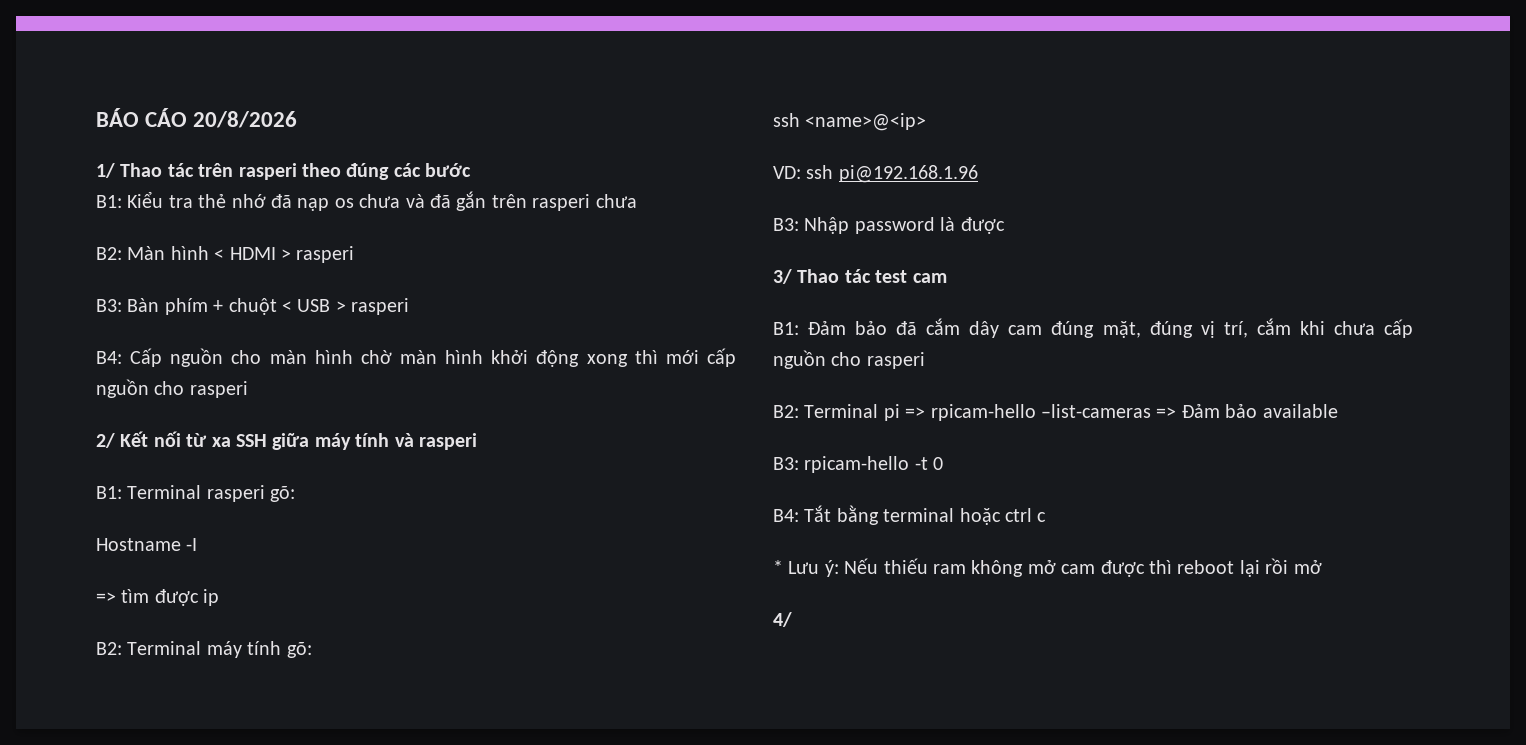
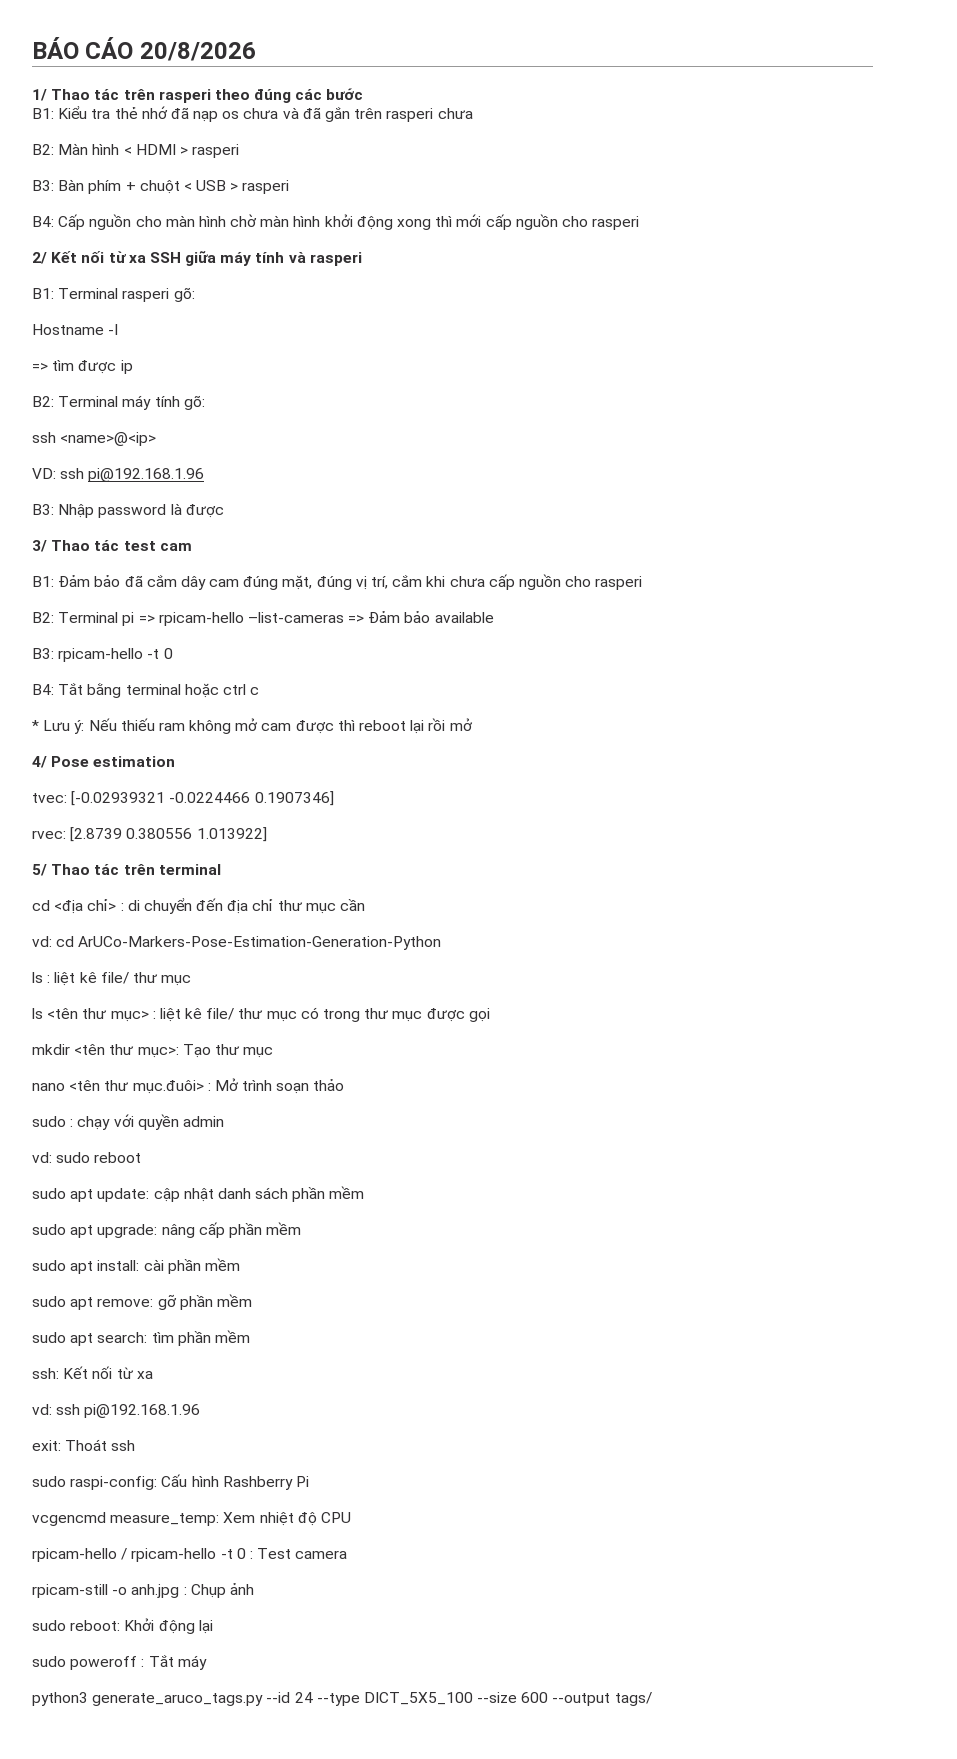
(792, 619) none -> [51,756,176,767] [32,791,334,806] [32,827,267,842] [32,864,221,876] [32,898,366,914] [32,936,442,950] [32,972,192,986] [32,1007,490,1022] [32,1044,274,1058] [32,1078,345,1094] [32,1114,224,1130] [32,1152,142,1163] [32,1186,365,1202] [32,1222,302,1238] [32,1258,240,1274] [32,1294,252,1310] [32,1330,250,1346] [32,1366,153,1379] [32,1404,201,1418] [32,1439,136,1451] [32,1474,309,1490] [32,1512,351,1526] [32,1548,348,1562] [32,1583,254,1598] [32,1618,213,1634] [32,1655,207,1670] [32,1692,652,1706] Pose estimation // tvec: [-0.02939321 -0.0224466 0.1907346] // rvec: [2.8739 0.380556 1.013922] // 5/ Thao tác trên terminal // cd <địa chỉ> : di chuyển đến địa chỉ thư mục cần // vd: cd ArUCo-Markers-Pose-Estimation-Generation-Python // ls : liệt kê file/ thư mục // ls <tên thư mục> : liệt kê file/ thư mục có trong thư mục được gọi // mkdir <tên thư mục>: Tạo thư mục // nano <tên thư mục.đuôi> : Mở trình soạn thảo // sudo : chạy với quyền admin // vd: sudo reboot // sudo apt update: cập nhật danh sách phần mềm // sudo apt upgrade: nâng cấp phần mềm // sudo apt install: cài phần mềm // sudo apt remove: gỡ phần mềm // sudo apt search: tìm phần mềm // ssh: Kết nối từ xa // vd: ssh pi@192.168.1.96 // exit: Thoát ssh // sudo raspi-config: Cấu hình Rashberry Pi // vcgencmd measure_temp: Xem nhiệt độ CPU // rpicam-hello / rpicam-hello -t 0 : Test camera // rpicam-still -o anh.jpg : Chụp ảnh // sudo reboot: Khởi động lại // sudo poweroff : Tắt máy // python3 generate_aruco_tags.py --id 24 --type DICT_5X5_100 --size 600 --output tags/

